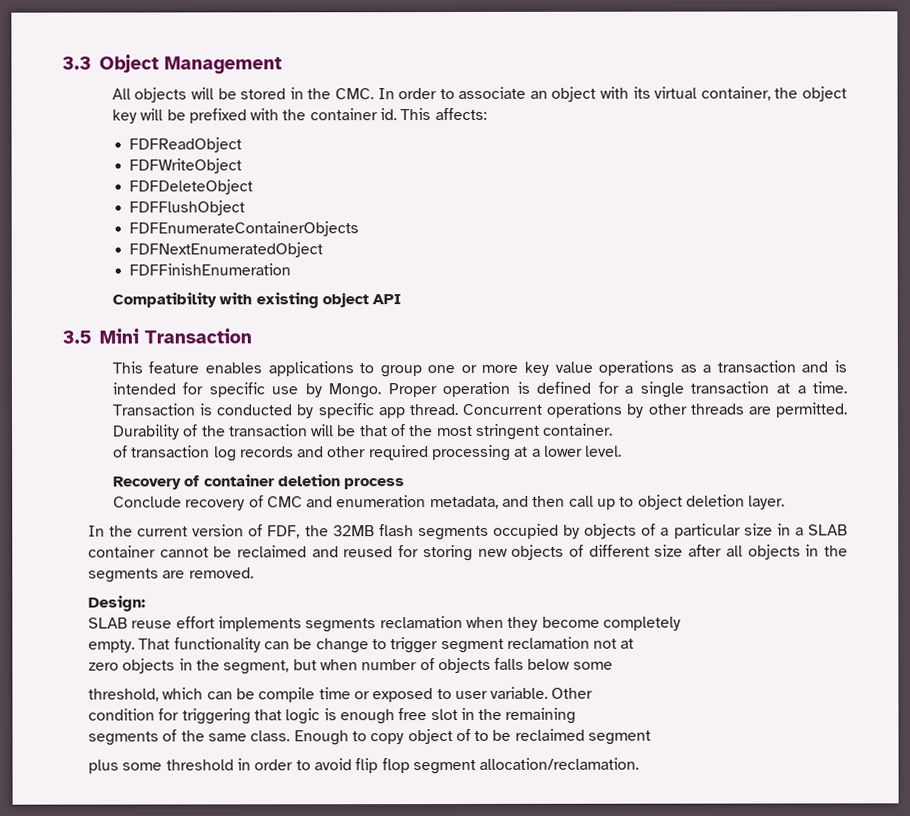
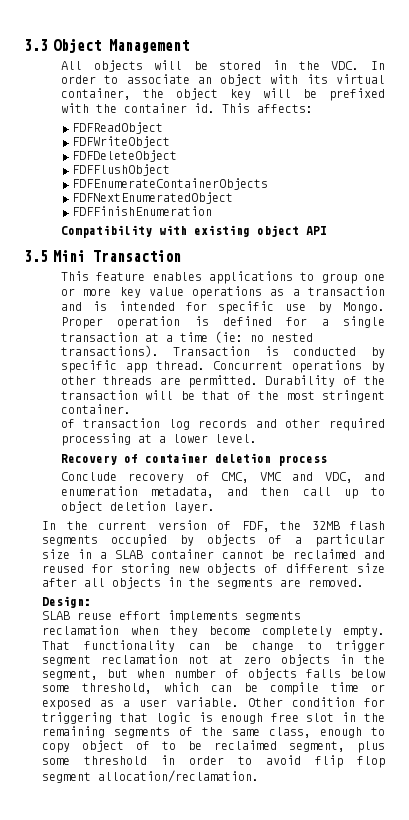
[334,88,374,100] CMC. -> [331,61,360,70] VDC.
[812,381,848,394] time. -> [179,331,313,343] [60,345,159,357] time (ie: no nested transactions).
[266,496,303,508] CMC -> [220,472,353,483] CMC, VMC and VDC,
(681, 623) // -> (332, 632) none
(635, 643) // -> (234, 659) none
(613, 665) // -> (71, 688) none
[436,689,452,700] to -> [100,700,131,707] as a
(594, 693) // -> (284, 702) none
(577, 715) // -> (106, 732) none
[250,730,349,746] class. Enough -> [269,727,363,738] class, enough
[588,730,652,745] segment // -> [289,741,346,752] segment,

